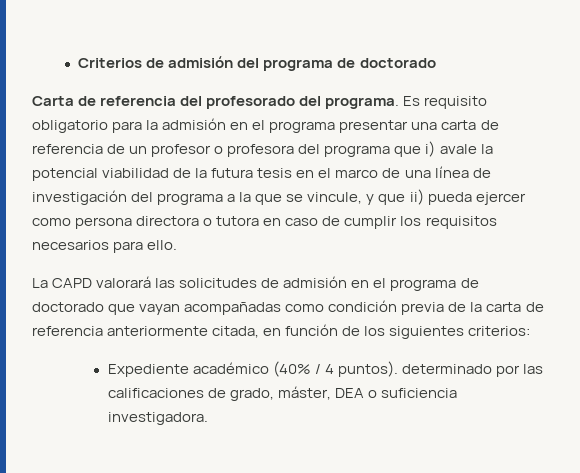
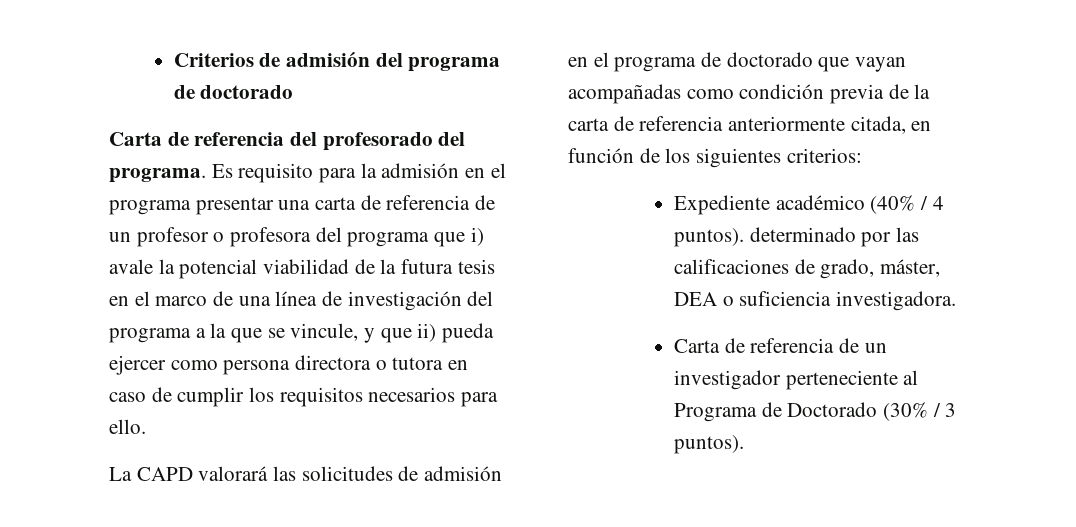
[32,120,108,133] obligatorio -> (314, 173) none
(208, 418) none -> [673,338,887,353] [673,370,919,390] [673,402,957,422] [673,435,744,454] // Carta de referencia de un investigador perteneciente al Programa de Doctorado (30% / 3 puntos).

